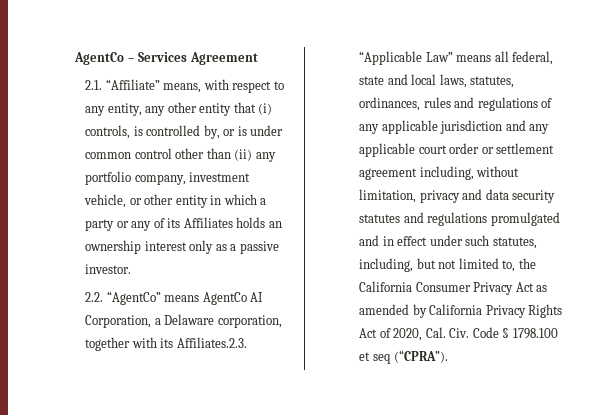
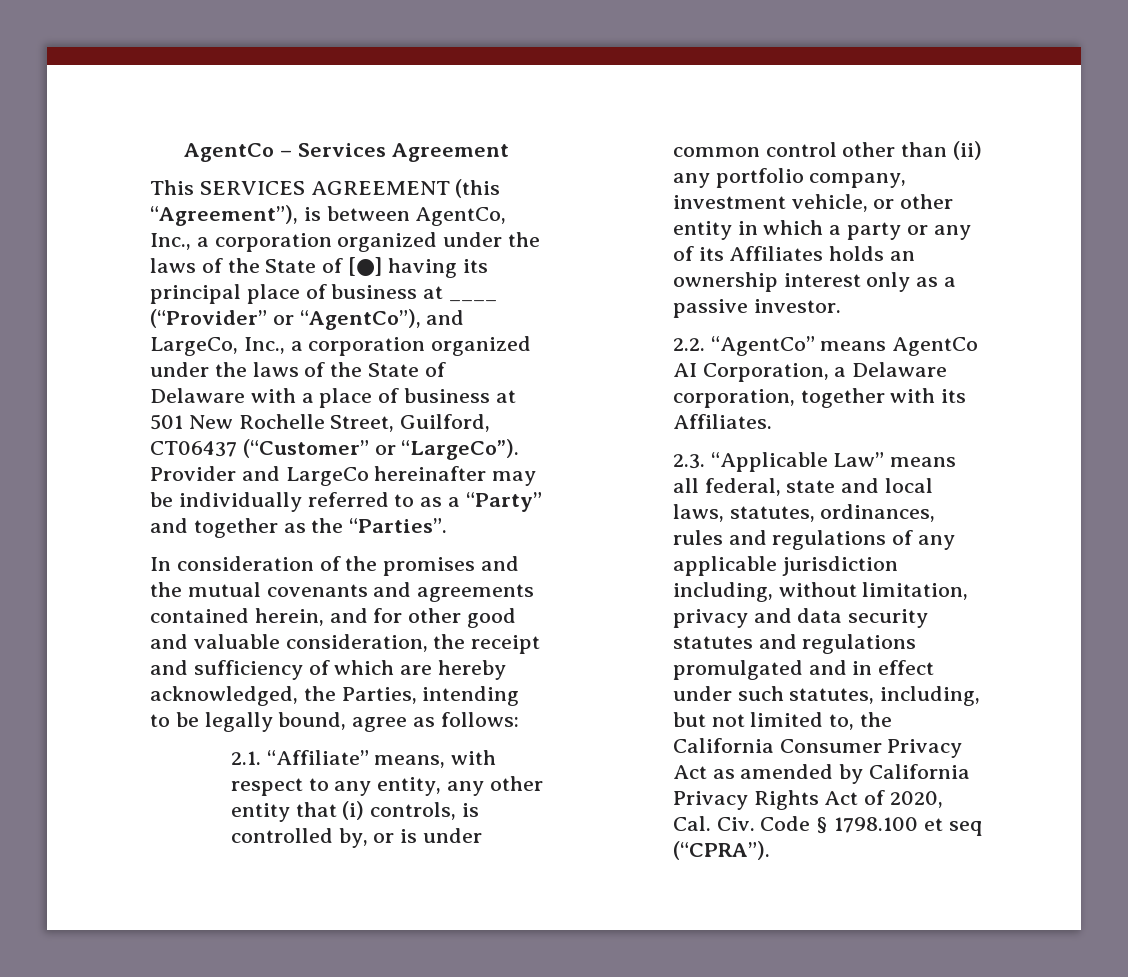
(258, 58) none -> [150,179,501,198] [150,205,507,226] [150,232,541,252] [150,257,488,278] [150,284,444,304] [449,299,498,302] [150,309,465,330] [150,336,532,356] [150,362,446,377] [150,388,516,408] [150,414,491,432] [150,439,520,460] [150,466,537,486] [150,492,542,512] [150,518,448,538] [150,556,520,576] [150,582,535,602] [150,608,517,628] [150,634,541,654] [150,660,507,680] [150,686,520,706] [150,712,519,732] // This SERVICES AGREEMENT (this “Agreement”), is between AgentCo, Inc., a corporation organized under the laws of the State of [●] having its principal place of business at ____ (“Provider” or “AgentCo”), and LargeCo, Inc., a corporation organized under the laws of the State of Delaware with a place of business at 501 New Rochelle Street, Guilford, CT06437 (“Customer” or “LargeCo”). Provider and LargeCo hereinafter may be individually referred to as a “Party” and together as the “Parties”. // In consideration of the promises and the mutual covenants and agreements contained herein, and for other good and valuable consideration, the receipt and sufficiency of which are hereby acknowledged, the Parties, intending to be legally bound, agree as follows:
[176,337,247,348] Affiliates.2.3. -> [672,414,772,429] [672,454,705,469] Affiliates. // 2.3.
[505,120,550,134] [359,143,555,157] [359,168,418,180] and any applicable court order or settlement agreement -> (898, 566) none

